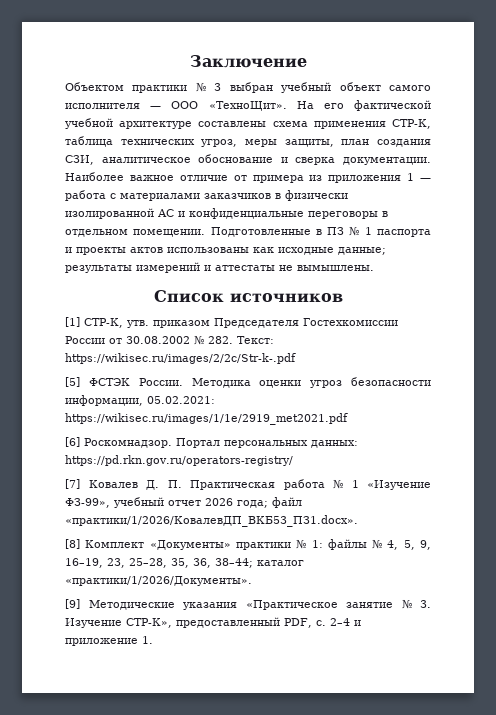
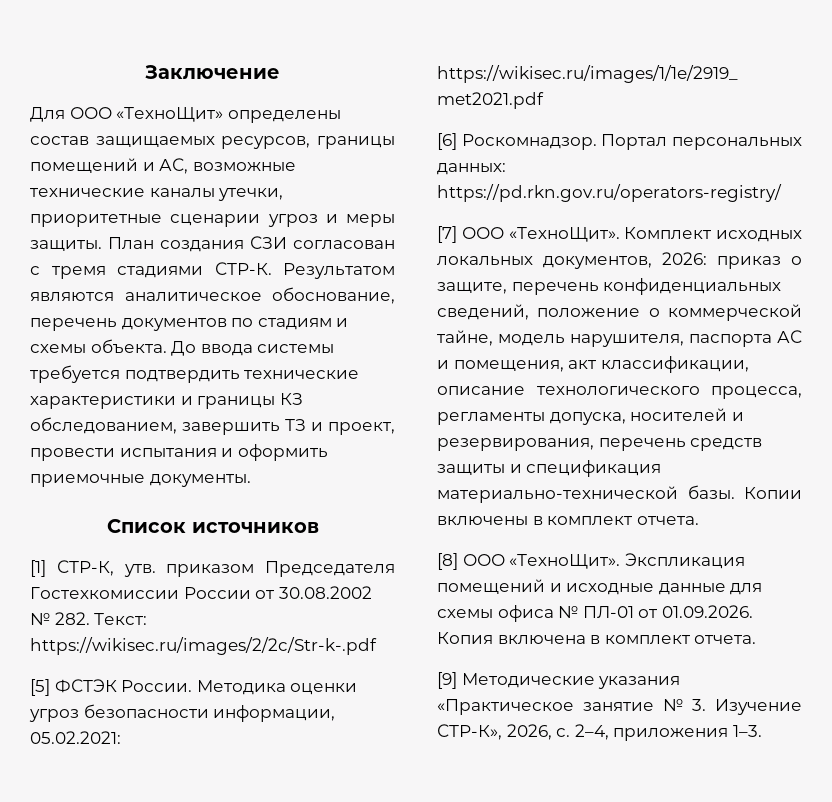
[65,82,431,93] [65,100,431,111] [65,118,431,129] [65,136,431,147] [65,154,431,165] [65,172,431,183] [65,190,348,201] [65,208,388,219] [65,226,431,237] [65,247,386,255] [65,262,374,273] Объектом практики № 3 выбран учебный объект самого исполнителя — ООО «ТехноЩит». На его фактической учебной архитектуре составлены схема применения СТР-К, таблица технических угроз, меры защиты, план создания СЗИ, аналитическое обоснование и сверка документации. Наиболее важное отличие от примера из приложения 1 — работа с материалами заказчиков в физически изолированной АС и конфиденциальные переговоры в отдельном помещении. Подготовленные в ПЗ № 1 паспорта и проекты актов использованы как исходные данные; результаты измерений и аттестаты не вымышлены. -> [30,107,341,123] [30,136,396,149] [30,158,296,174] [30,188,284,201] [30,214,395,227] [30,236,395,252] [30,262,395,279] [30,287,395,304] [30,318,349,331] [30,339,335,356] [30,365,360,383] [30,393,303,409] [30,417,395,435] [30,444,328,461] [30,474,251,487] Для ООО «ТехноЩит» определены состав защищаемых ресурсов, границы помещений и АС, возможные технические каналы утечки, приоритетные сценарии угроз и меры защиты. План создания СЗИ согласован с тремя стадиями СТР-К. Результатом являются аналитическое обоснование, перечень документов по стадиям и схемы объекта. До ввода системы требуется подтвердить технические характеристики и границы КЗ обследованием, завершить ТЗ и проект, провести испытания и оформить приемочные документы.
[88,479,431,490] [65,497,302,508] [65,515,358,527] [65,539,432,550] [65,558,304,568] [65,576,252,586] Ковалев Д. П. Практическая работа № 1 «Изучение ФЗ-99», учебный отчет 2026 года; файл «практики/1/2026/КовалевДП_ВКБ53_ПЗ1.docx». // [8] Комплект «Документы» практики № 1: файлы № 4, 5, 9, 16–19, 23, 25–28, 35, 36, 38–44; каталог «практики/1/2026/Документы». -> [461,227,802,242] [437,252,802,269] [437,278,782,295] [437,304,802,321] [437,330,802,347] [437,356,749,373] [437,386,802,399] [437,408,744,425] [437,438,763,451] [437,460,662,477] [437,485,802,503] [437,516,699,526] [437,553,745,570] [437,579,763,595] [437,605,753,622] [437,632,757,644] ООО «ТехноЩит». Комплект исходных локальных документов, 2026: приказ о защите, перечень конфиденциальных сведений, положение о коммерческой тайне, модель нарушителя, паспорта АС и помещения, акт классификации, описание технологического процесса, регламенты допуска, носителей и резервирования, перечень средств защиты и спецификация материально-технической базы. Копии включены в комплект отчета. // [8] ООО «ТехноЩит». Экспликация помещений и исходные данные для схемы офиса № ПЛ-01 от 01.09.2026. Копия включена в комплект отчета.
[176,617,361,628] [65,636,153,646] предоставленный PDF, с. 2–4 и приложение 1. -> [506,724,762,741] 2026, с. 2–4, приложения 1–3.

